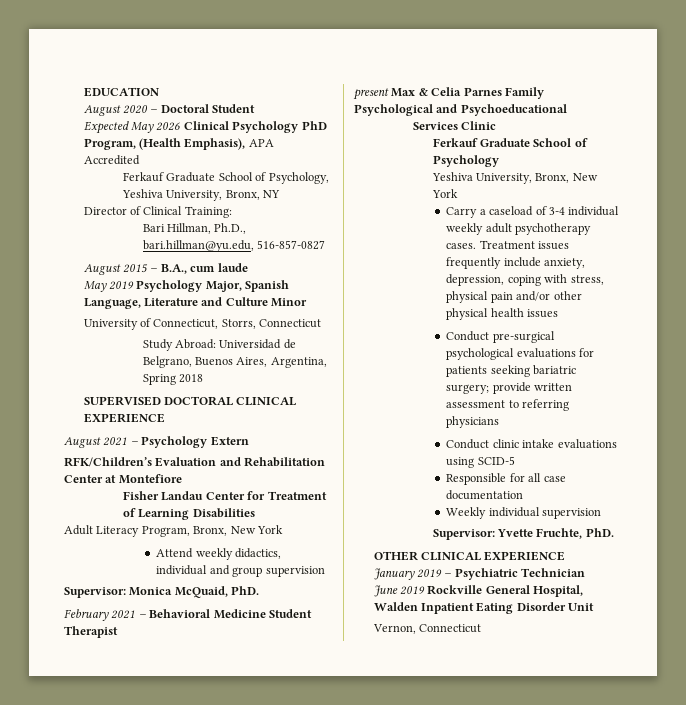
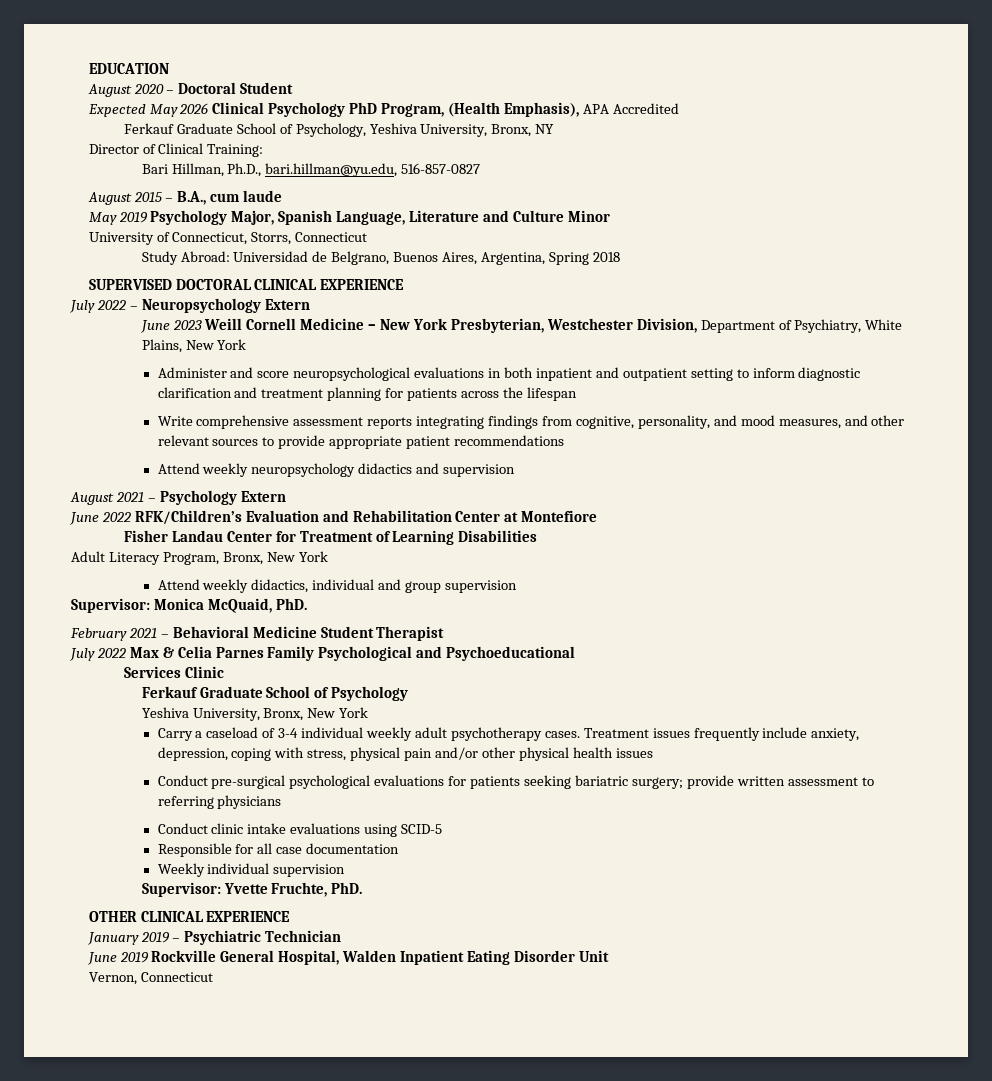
(165, 418) none -> [70,298,310,313] [140,318,903,333] [141,339,247,353] [157,367,861,381] [157,387,577,401] [157,415,905,429] [157,435,565,449] [157,463,516,477] // July 2022 – Neuropsychology Extern // June 2023 Weill Cornell Medicine – New York Presbyterian, Westchester Division, Department of Psychiatry, White Plains, New York // Administer and score neuropsychological evaluations in both inpatient and outpatient setting to inform diagnostic clarification and treatment planning for patients across the lifespan // Write comprehensive assessment reports integrating findings from cognitive, personality, and mood measures, and other relevant sources to provide appropriate patient recommendations // Attend weekly neuropsychology didactics and supervision
(249, 441) none -> [70,512,131,525] June 2022
[353,88,389,100] present -> [70,648,126,661] July 2022

